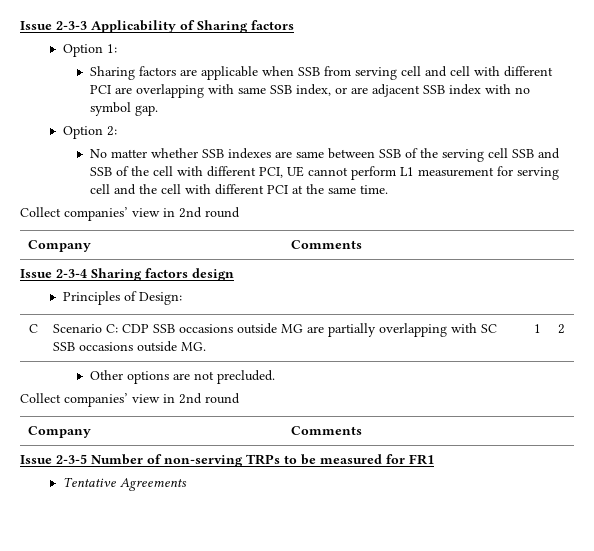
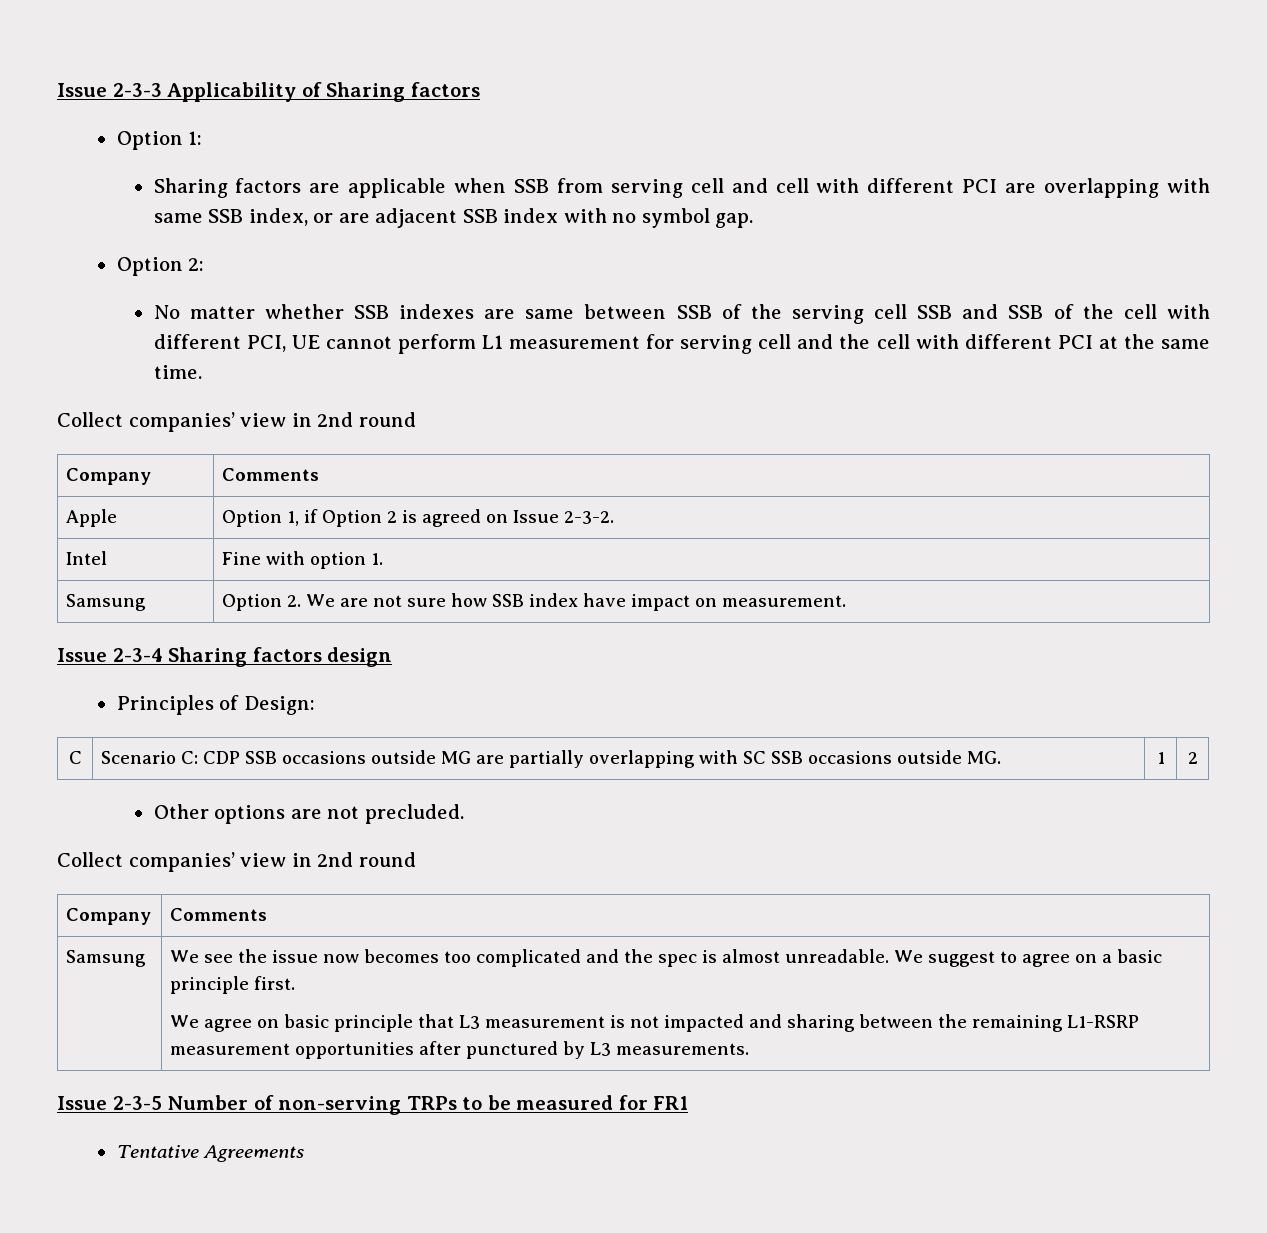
(362, 244) none -> [66,509,118,527] [222,509,615,527] [66,551,108,565] [222,551,384,569] [66,594,147,611] [222,593,847,611] // Apple | Option 1, if Option 2 is agreed on Issue 2-3-2. // Intel | Fine with option 1. // Samsung | Option 2. We are not sure how SSB index have impact on measurement.
(362, 430) none -> [66,950,147,967] [170,949,1163,967] [170,976,296,994] [170,1014,1140,1032] [170,1041,750,1059] // Samsung | We see the issue now becomes too complicated and the spec is almost unreadable. We suggest to agree on a basic principle first. // We agree on basic principle that L3 measurement is not impacted and sharing between the remaining L1-RSRP measurement opportunities after punctured by L3 measurements.

